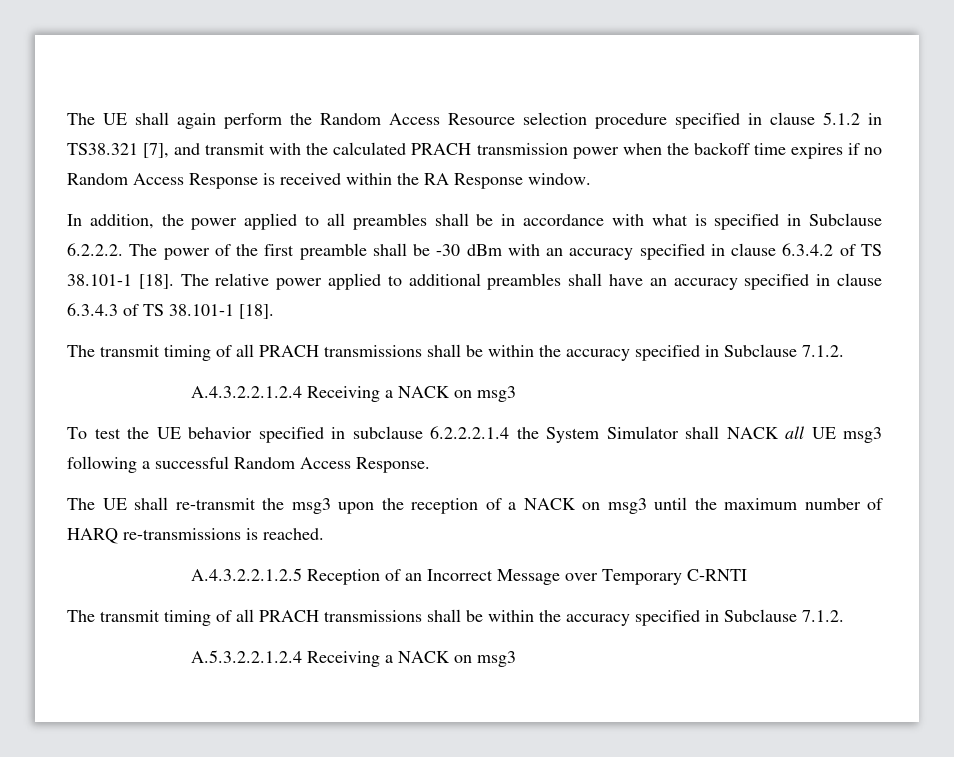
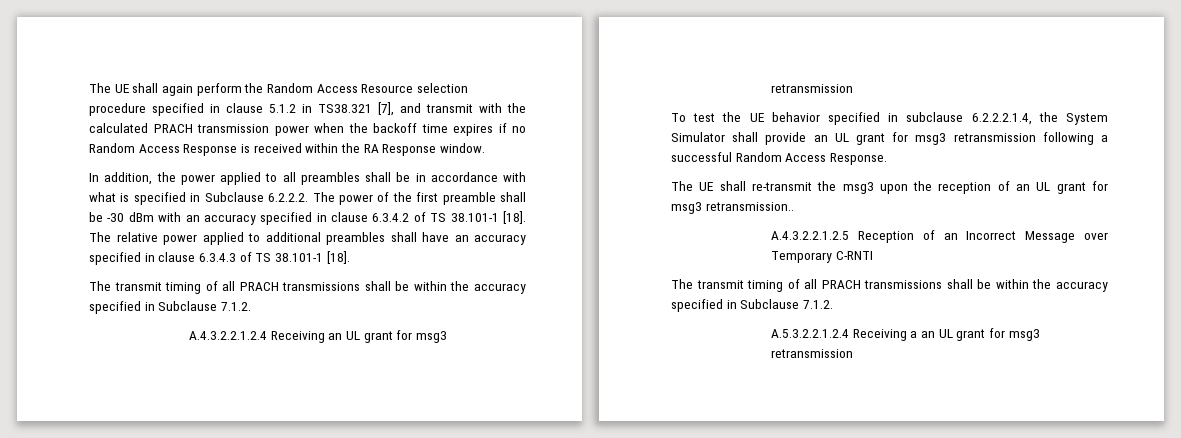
[385,386,517,402] a NACK on msg3 -> [328,330,447,343] [771,84,854,93] an UL grant for msg3 retransmission
[430,426,509,439] 6.2.2.2.1.4 -> [971,113,1032,125] 6.2.2.2.1.4,
[726,426,882,443] NACK all UE msg3 -> [765,132,1036,145] provide an UL grant for msg3 retransmission
[508,497,883,514] [67,528,324,544] a NACK on msg3 until the maximum number of HARQ re-transmissions is reached. -> [1016,181,1108,194] [671,202,794,214] an UL grant for msg3 retransmission..
[398,651,517,667] NACK on msg3 -> [920,328,1040,341] [771,349,854,358] an UL grant for msg3 retransmission

